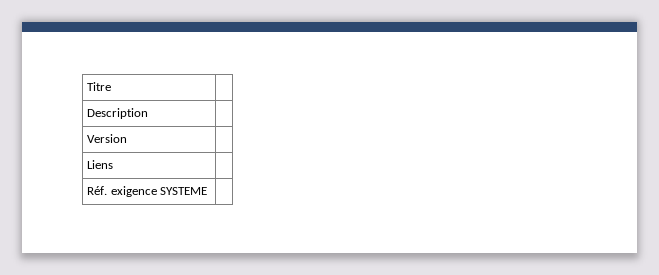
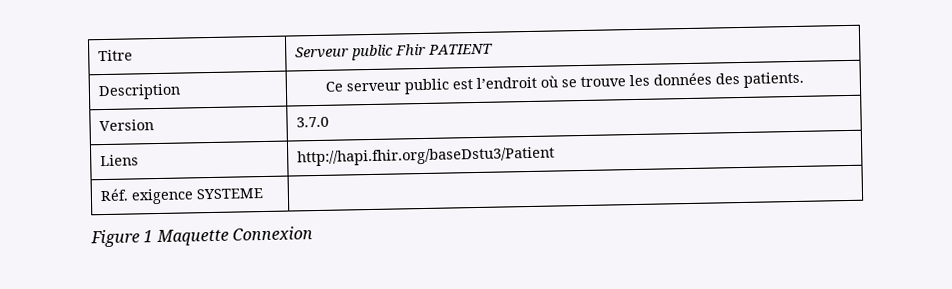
[87,108,149,119] // Description | -> [295,43,494,61] [98,83,182,101] [324,71,804,95] Serveur public Fhir PATIENT // Description | Ce serveur public est l’endroit où se trouve les données des patients.
(128, 138) none -> [296,116,330,128] 3.7.0
(114, 164) none -> [297,146,556,167] http://hapi.fhir.org/baseDstu3/Patient
(208, 191) none -> [90,226,313,248] // Figure 1 Maquette Connexion

